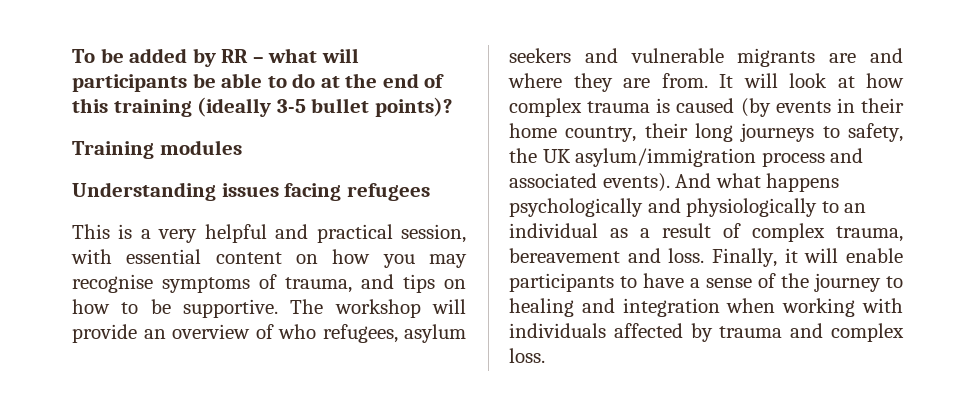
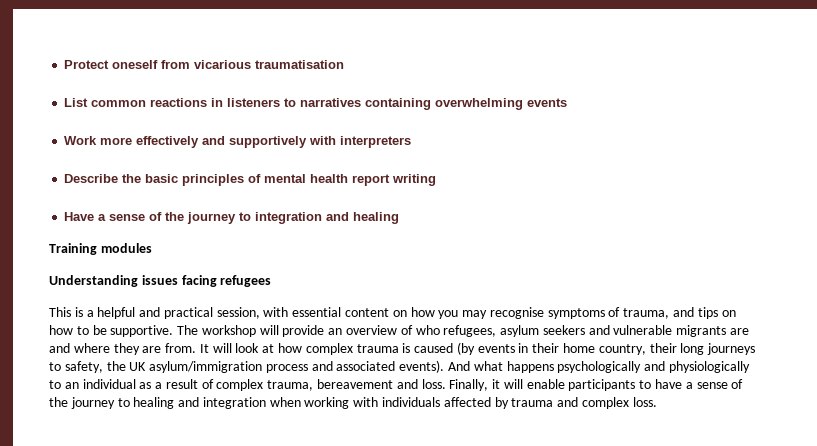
[72,48,359,67] [72,73,445,92] [72,97,452,117] To be added by RR – what will participants be able to do at the end of this training (ideally 3-5 bullet points)? -> [64,60,345,69] [64,98,568,110] [64,136,412,148] [64,174,437,186] [64,212,400,224] Protect oneself from vicarious traumatisation // List common reactions in listeners to narratives containing overwhelming events // Work more effectively and supportively with interpreters // Describe the basic principles of mental health report writing // Have a sense of the journey to integration and healing
[158,229,198,243] very -> (94, 313) none

